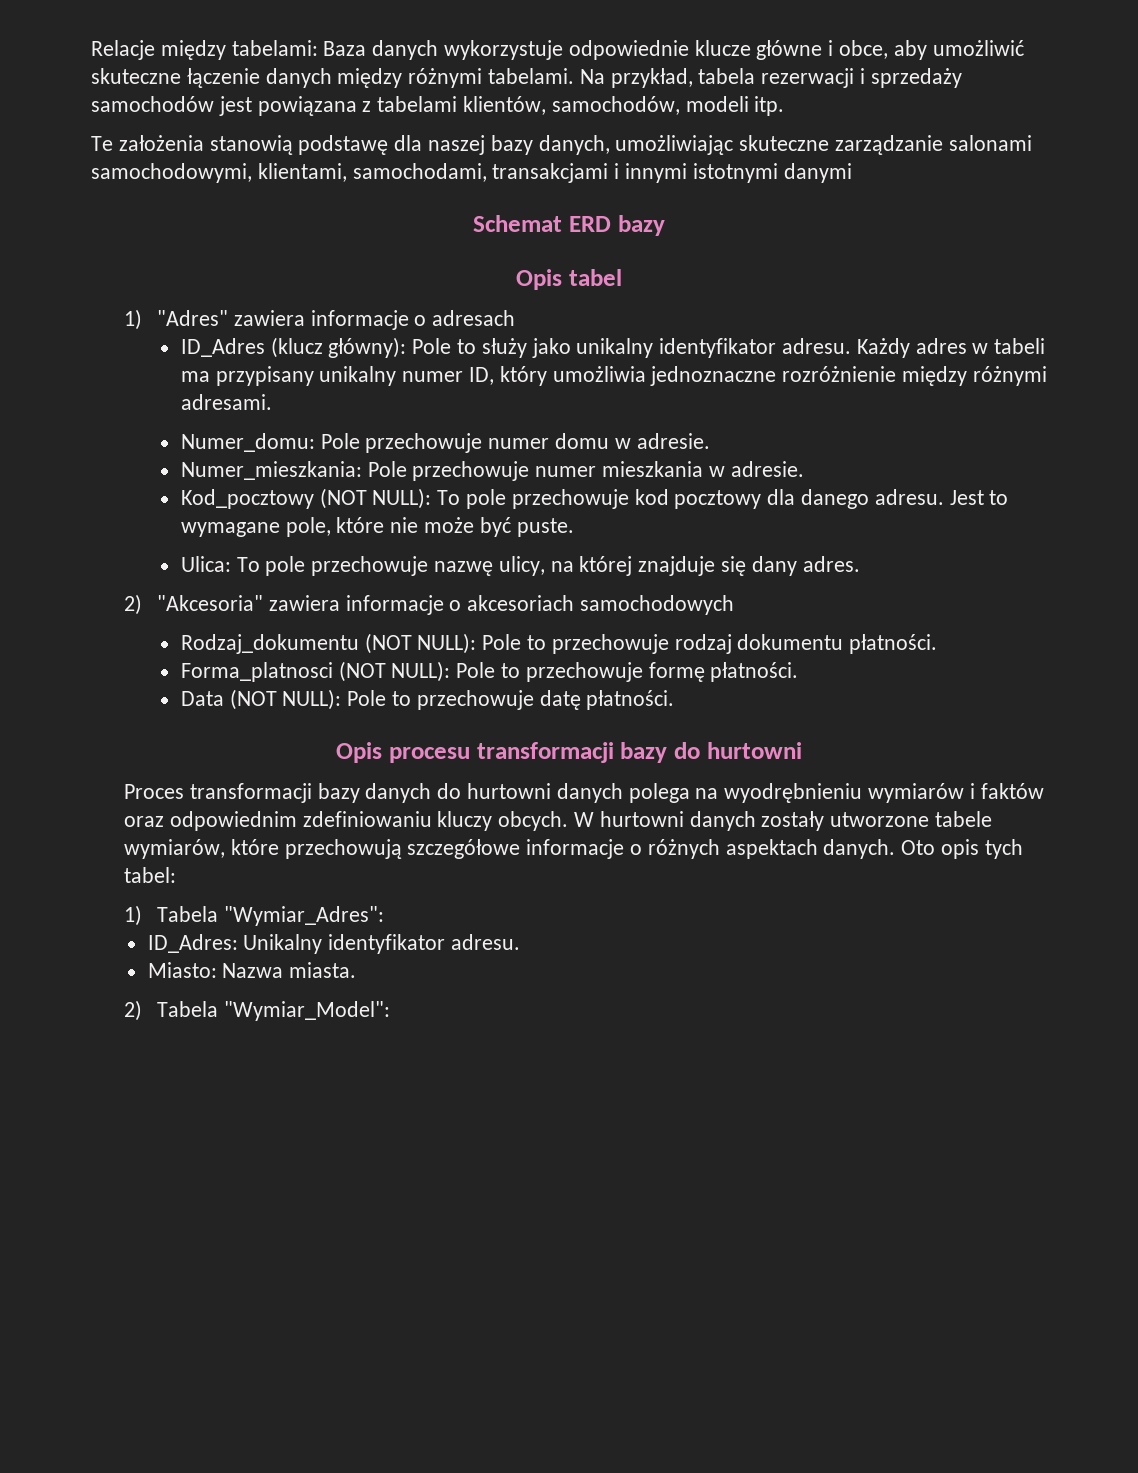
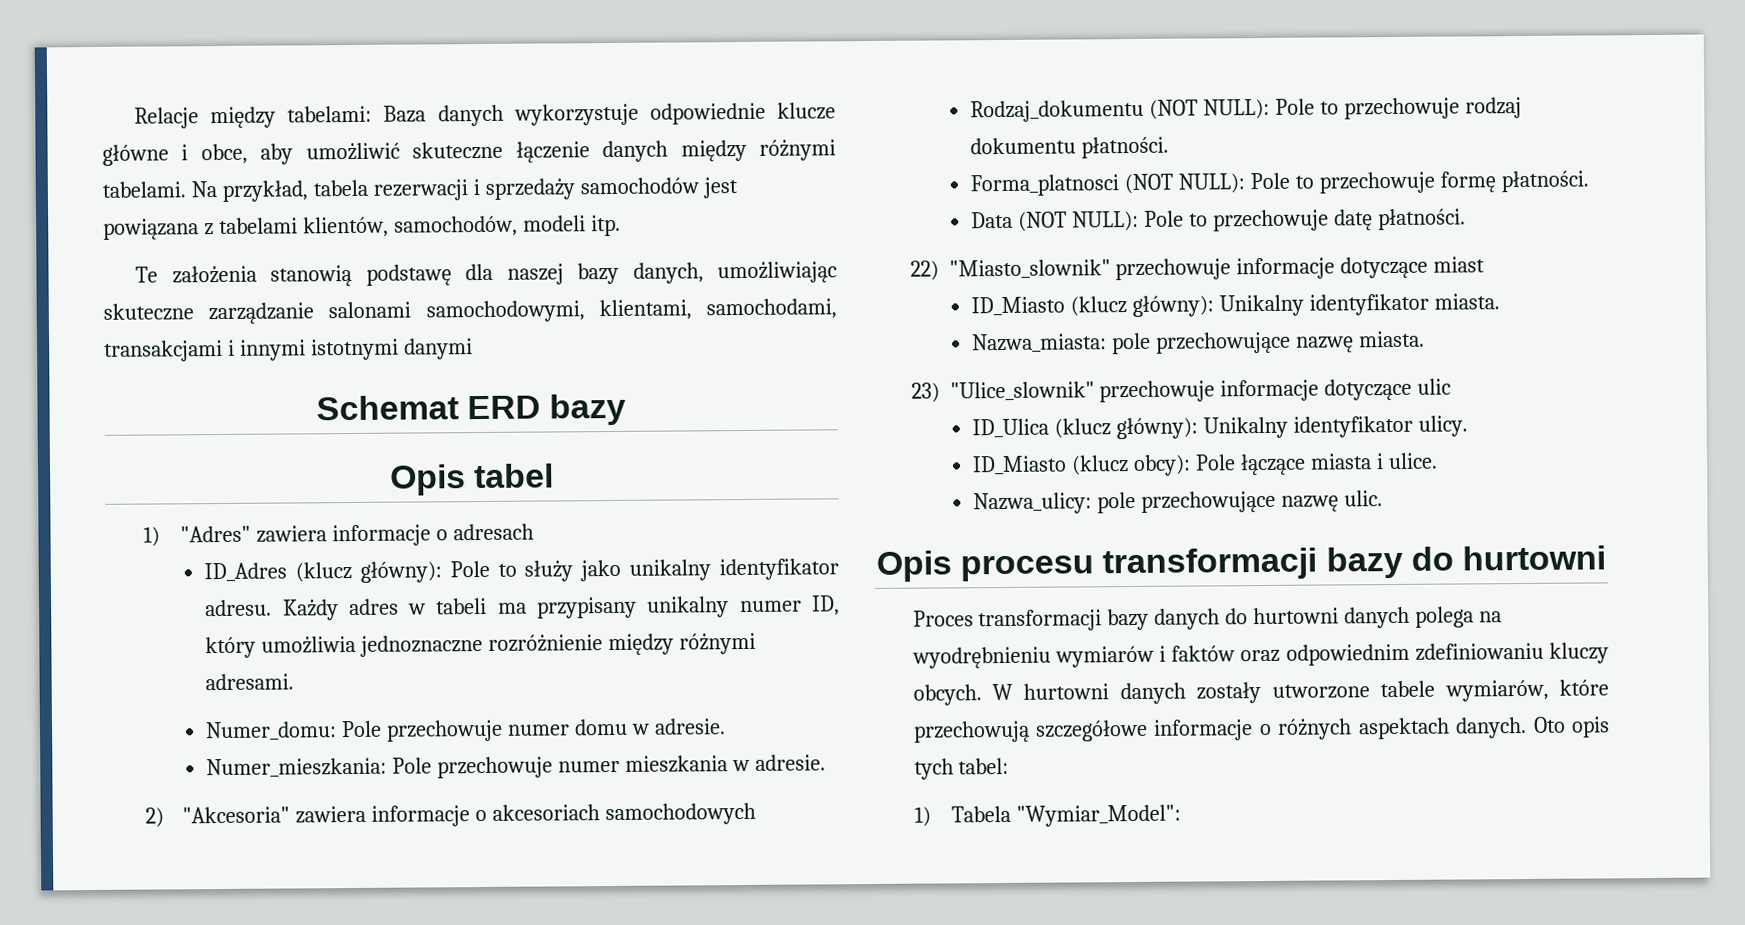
[180,488,1009,509] [180,517,574,537] [180,556,860,576] // Kod_pocztowy (NOT NULL): To pole przechowuje kod pocztowy dla danego adresu. Jest to wymagane pole, które nie może być puste. // Ulica: To pole przechowuje nazwę ulicy, na której znajduje się dany adres. -> (826, 762) none
(675, 700) none -> [909,256,1486,281] [971,293,1500,317] [972,330,1426,355] [910,378,1452,403] [972,415,1468,440] [972,452,1438,476] [973,490,1384,515] // 22) "Miasto_slownik" przechowuje informacje dotyczące miast // ID_Miasto (klucz główny): Unikalny identyfikator miasta. // Nazwa_miasta: pole przechowujące nazwę miasta. // 23) "Ulice_slownik" przechowuje informacje dotyczące ulic // ID_Ulica (klucz główny): Unikalny identyfikator ulicy. // ID_Miasto (klucz obcy): Pole łączące miasta i ulice. // Nazwa_ulicy: pole przechowujące nazwę ulic.
[223,906,384,926] [147,934,521,954] [147,962,357,978] [124,1000,219,1021] "Wymiar_Adres": // ID_Adres: Unikalny identyfikator adresu. // Miasto: Nazwa miasta. // 2) Tabela -> (1012, 814) none

